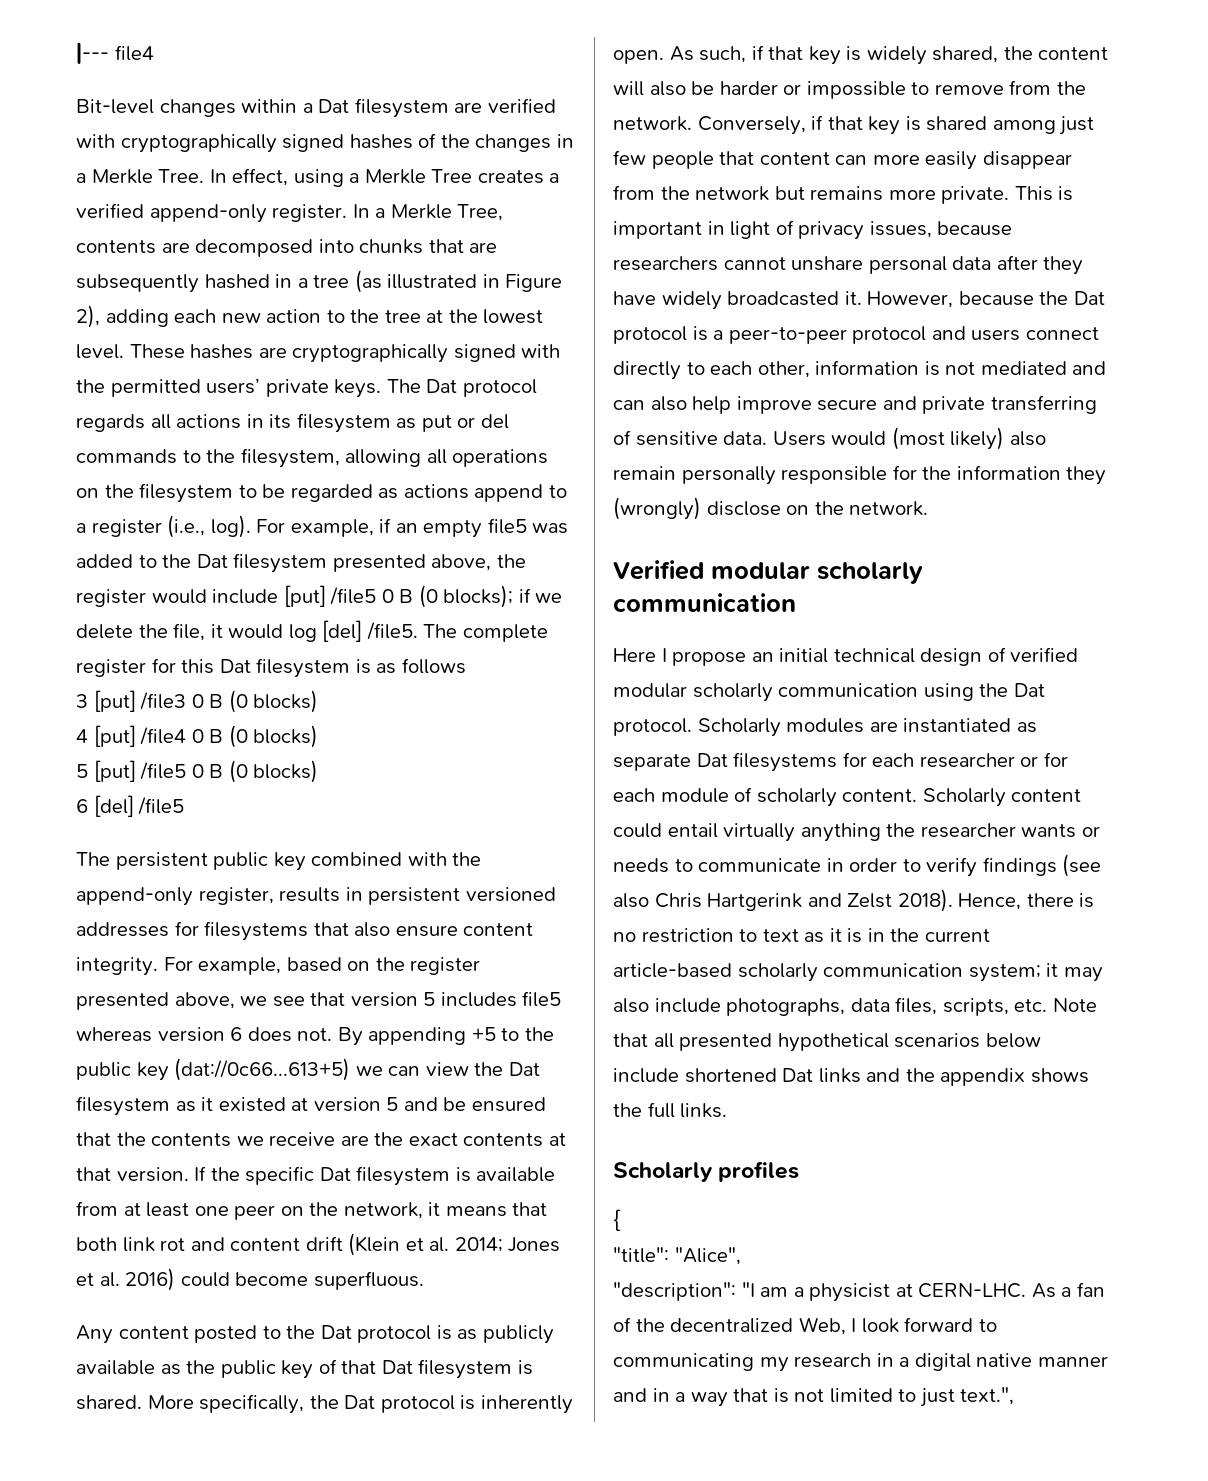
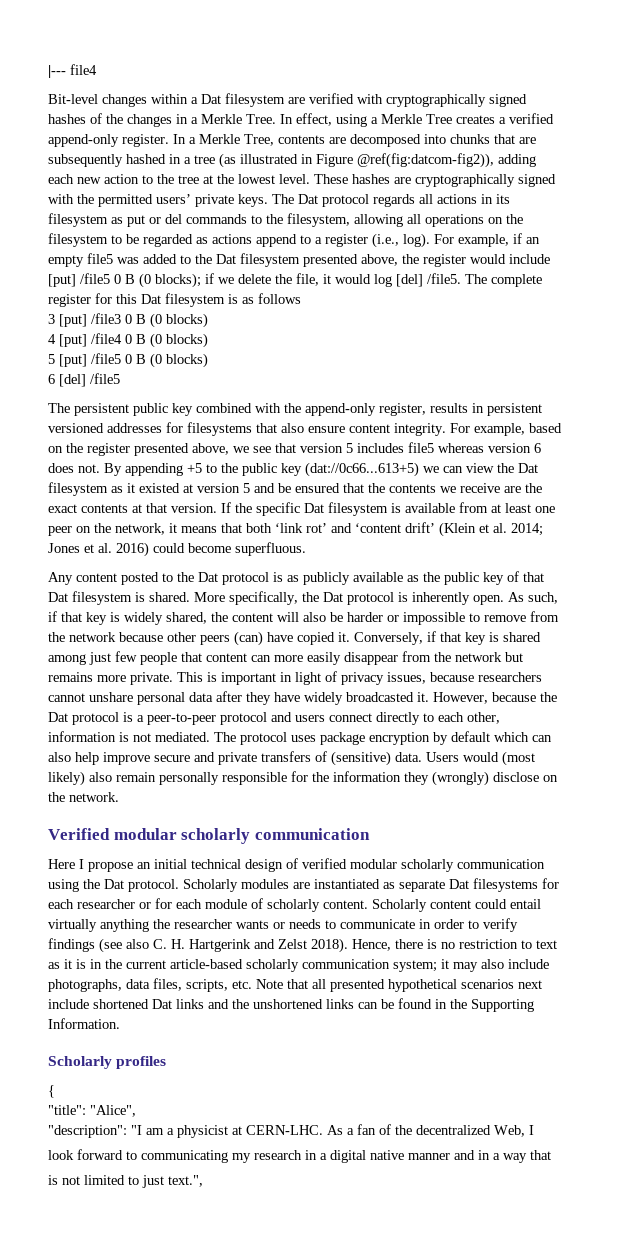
[76,305,100,328] 2), -> [357,153,494,168] @ref(fig:datcom-fig2)),
[122,1236,343,1252] link rot and content drift -> [275,522,435,533] ‘link rot’ and ‘content drift’
[613,116,692,131] network. -> [69,631,350,646] network because other peers (can) have copied it.
[980,361,1107,375] mediated and -> [155,731,529,745] mediated. The protocol uses package encryption by default which
[990,395,1097,414] [613,430,718,446] transferring of sensitive -> [261,751,391,766] transfers of (sensitive)
[654,893,702,908] Chris -> [153,939,185,949] C. H.
[985,1033,1041,1048] below -> [518,980,542,989] next
[940,1068,1089,1086] [613,1102,728,1118] appendix shows the full links. -> [253,998,534,1012] [48,1018,120,1029] unshortened links can be found in the Supporting Information.
(857, 1325) none -> (534, 1130) //
(769, 1395) none -> (551, 1155) //

